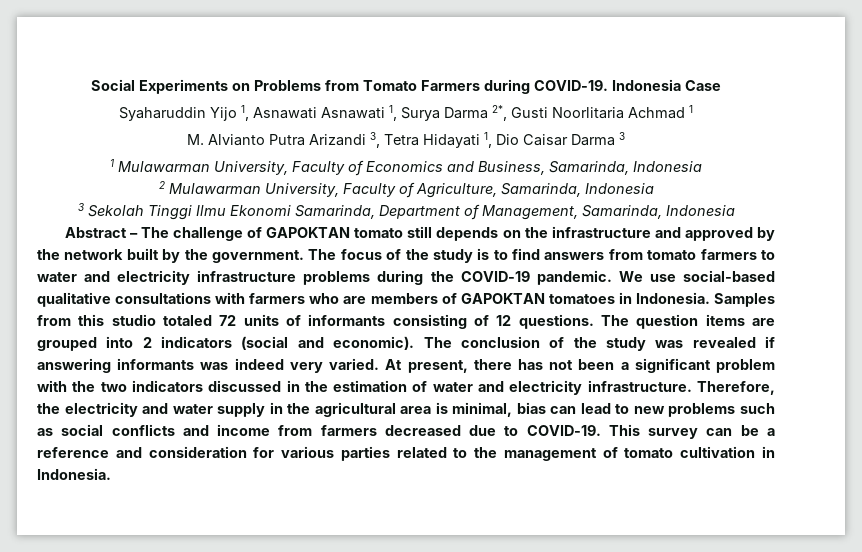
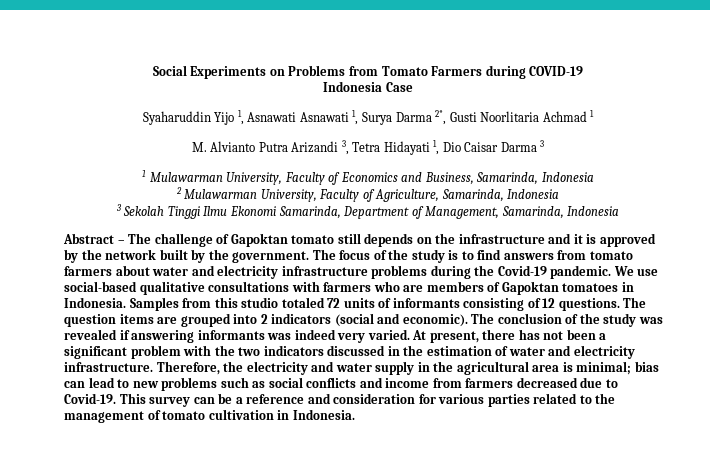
[534,80,608,91] COVID-19. -> [529,66,584,76] COVID-19 //
[266,227,351,238] GAPOKTAN -> [230,233,288,247] Gapoktan
(681, 232) none -> [573,234,597,244] it is
[761,250,776,260] to -> [115,265,150,276] about
[460,271,530,282] COVID-19 -> [497,265,547,276] Covid-19
[460,293,545,304] GAPOKTAN -> [501,281,559,295] Gapoktan
[452,402,513,417] minimal, -> [576,361,632,375] minimal;
[526,425,601,436] COVID-19. -> [64,393,116,404] Covid-19.

